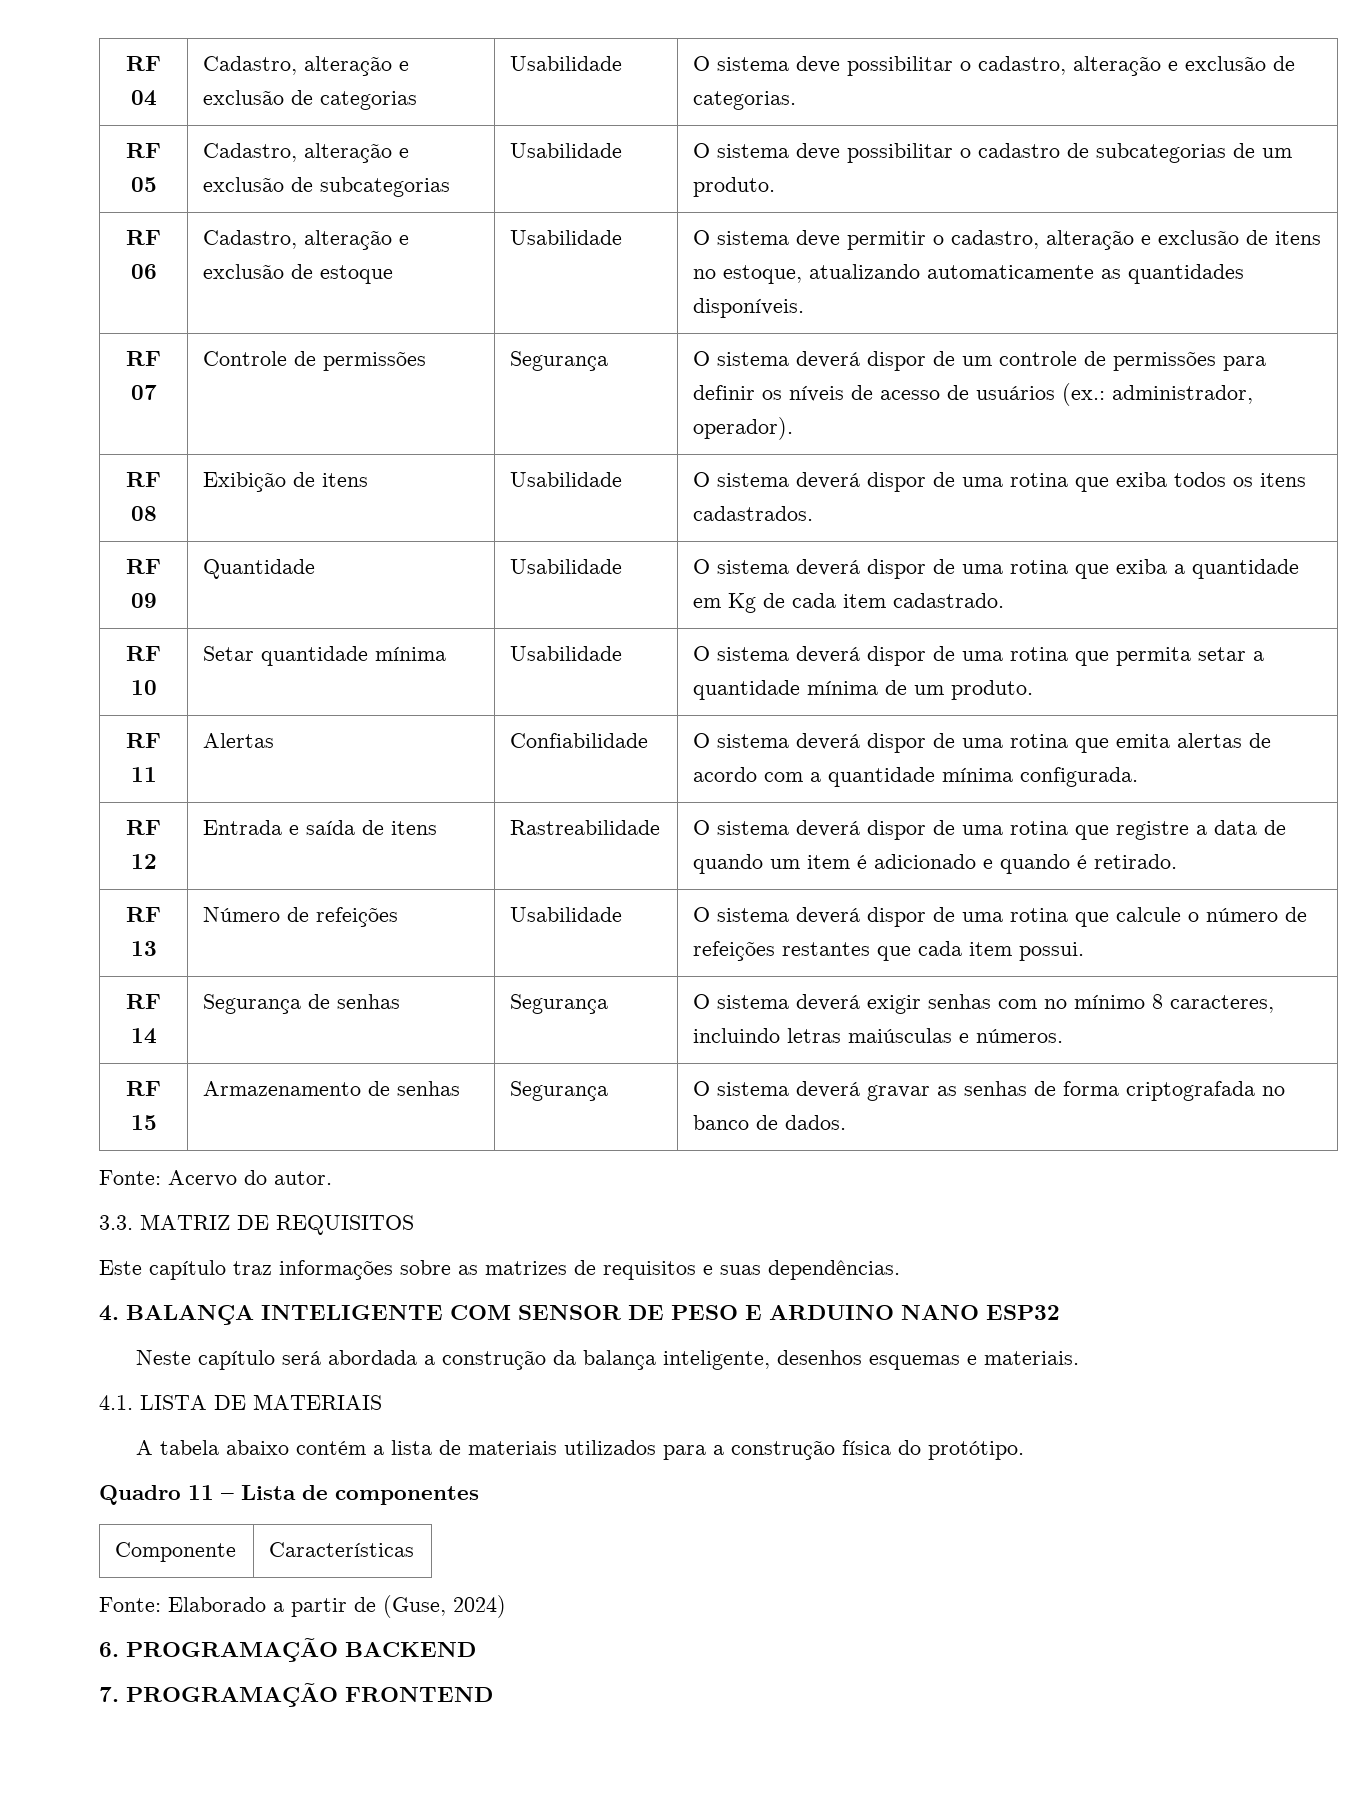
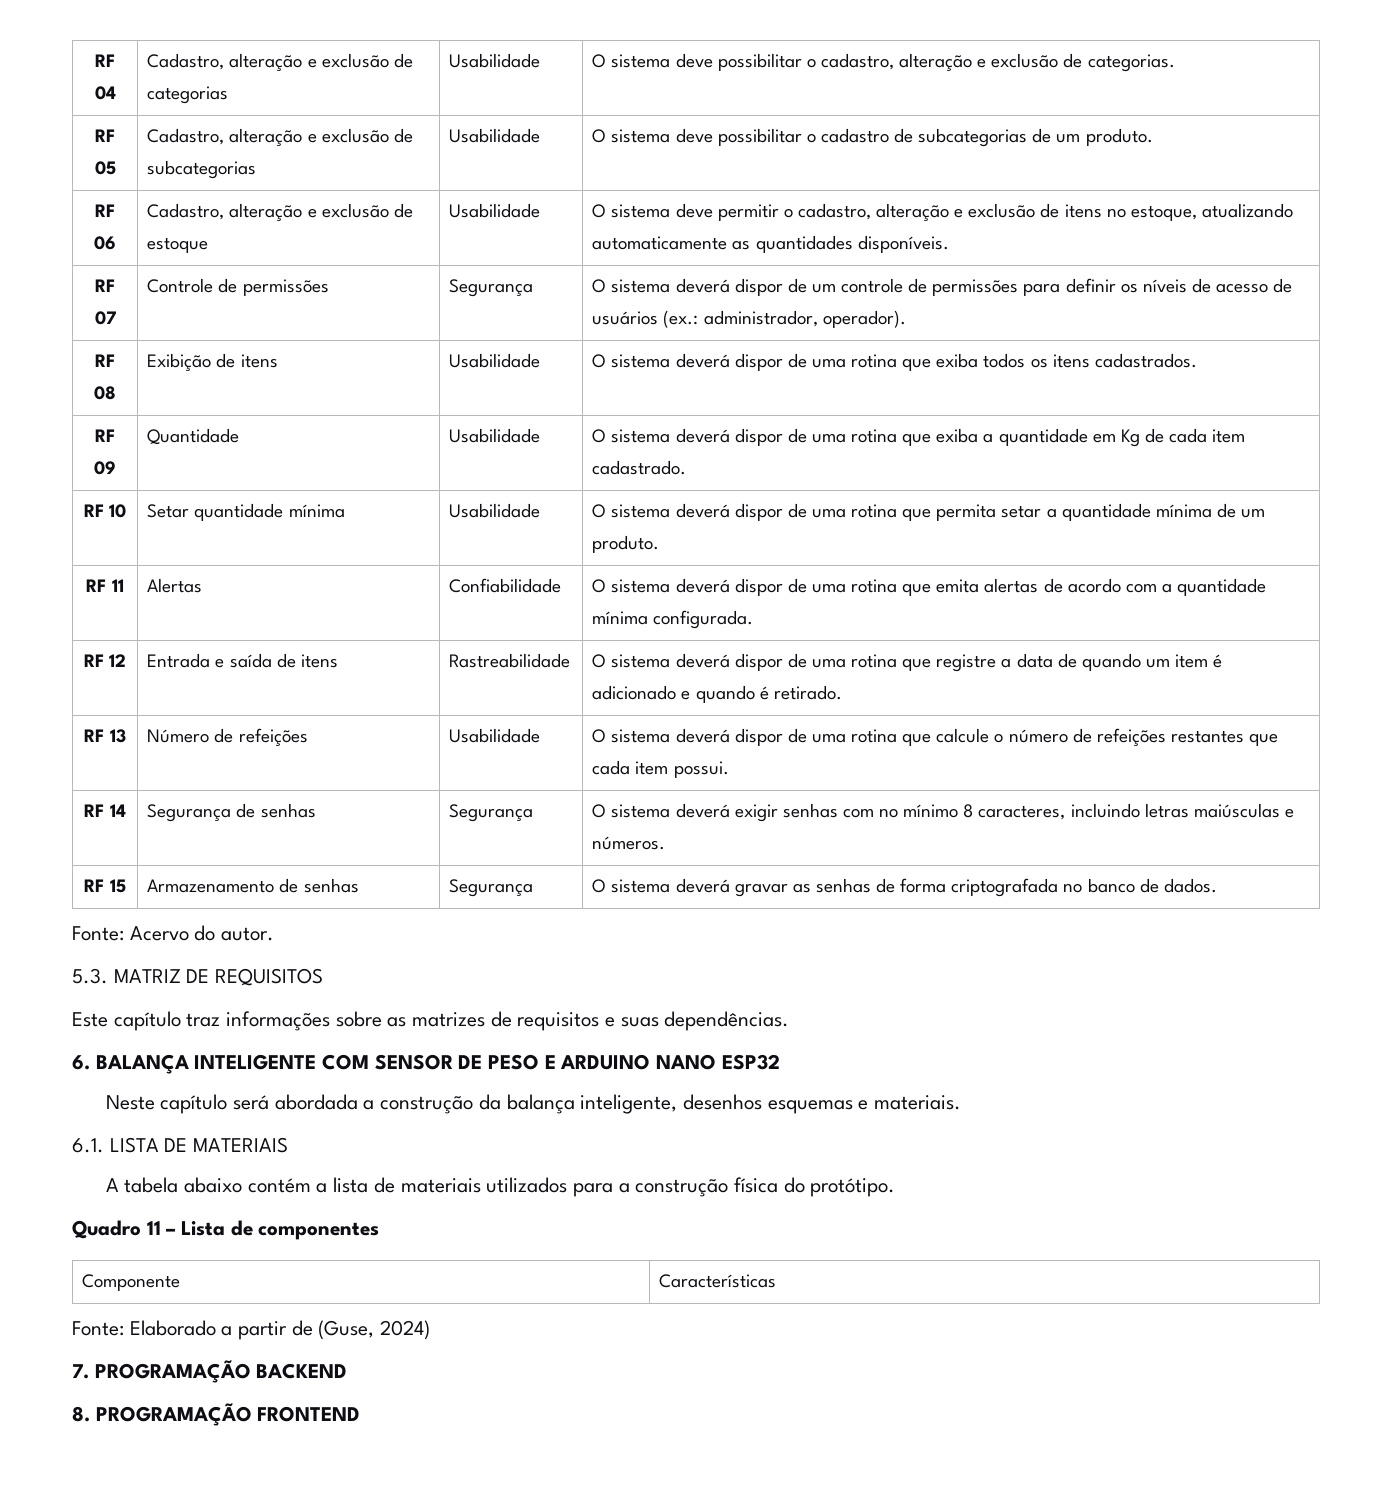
[99,1215,133,1230] 3.3. -> [72,968,108,984] 5.3.
[99,1305,119,1321] 4. -> [72,1055,90,1070] 6.
[99,1395,133,1410] 4.1. -> [72,1138,104,1153] 6.1.
[99,1642,119,1657] 6. -> [72,1364,89,1379] 7.
[99,1687,119,1702] 7. -> [72,1406,90,1422] 8.

